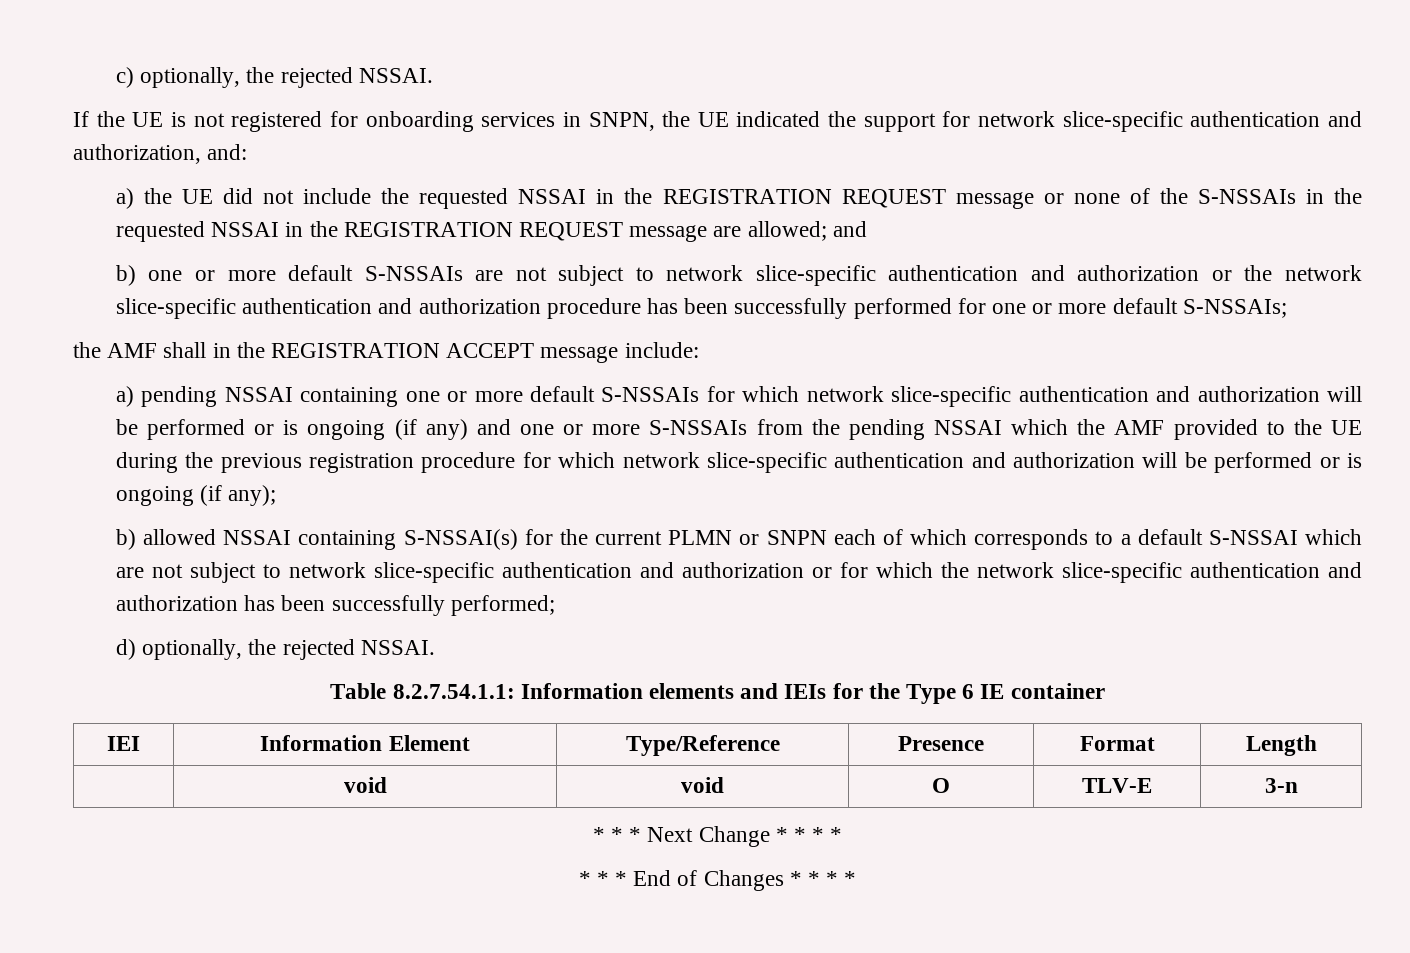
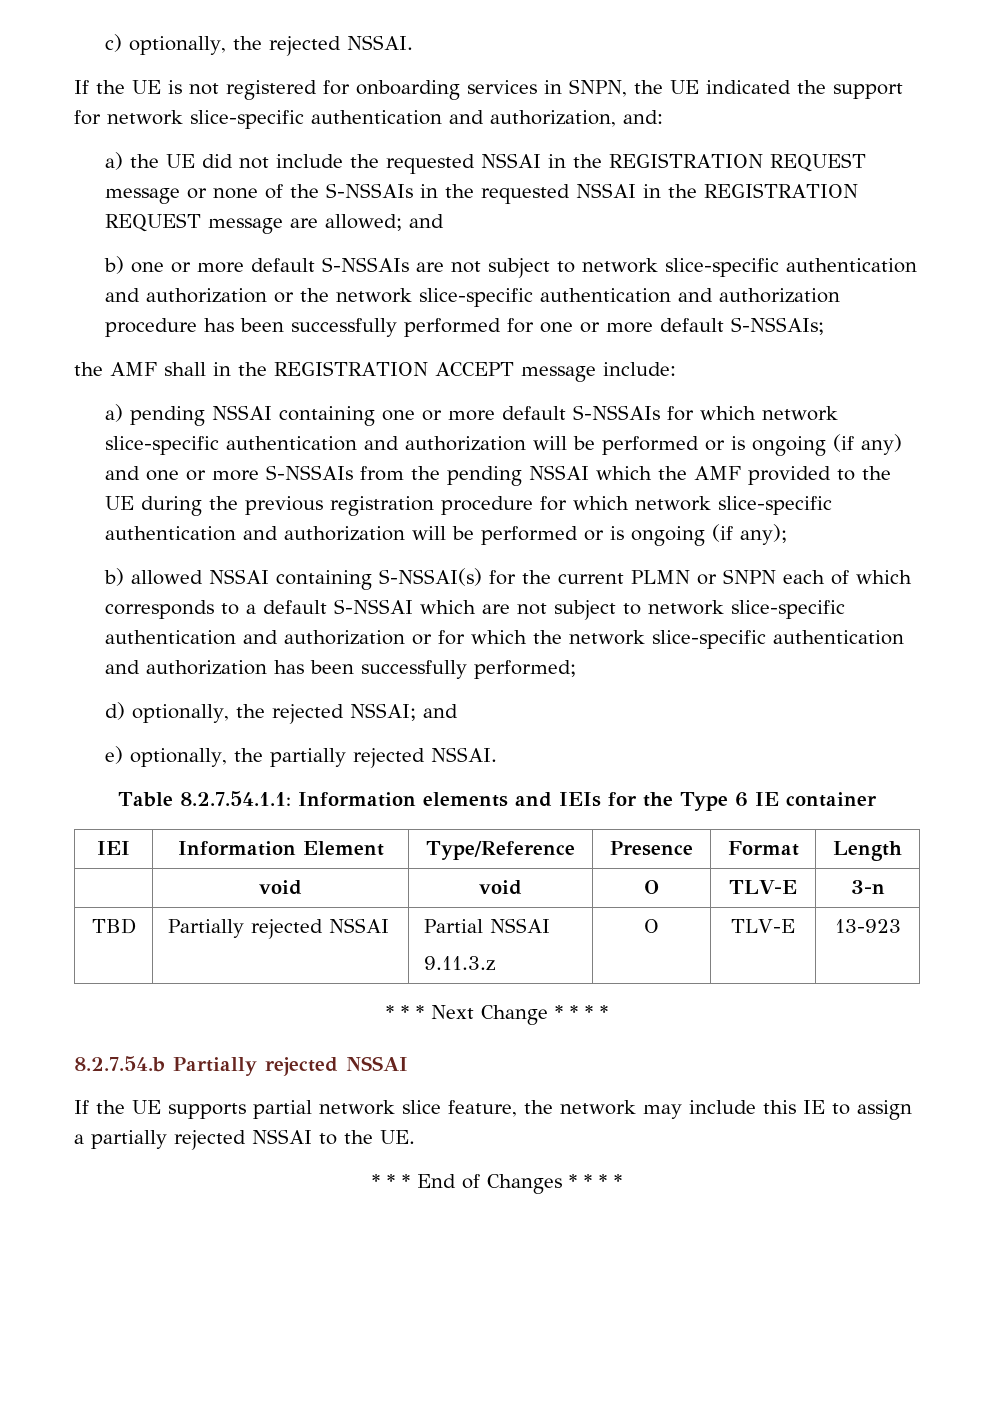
(355, 649) none -> [350,703,459,721] [105,746,426,768] NSSAI; and // e) optionally, the partially rejected
(1298, 785) none -> [91,918,136,934] [168,918,390,939] [424,918,551,933] [424,956,496,971] [644,919,659,933] [731,919,796,933] [834,919,901,933] // TBD | Partially rejected NSSAI | Partial NSSAI // 9.11.3.z | O | TLV-E | 13-923
(843, 834) none -> [74,1056,408,1076] [74,1100,912,1120] [74,1129,415,1150] // 8.2.7.54.b Partially rejected NSSAI // If the UE supports partial network slice feature, the network may include this IE to assign a partially rejected NSSAI to the UE.

